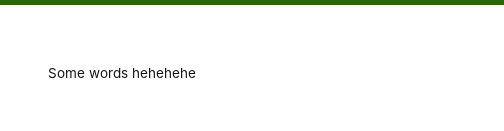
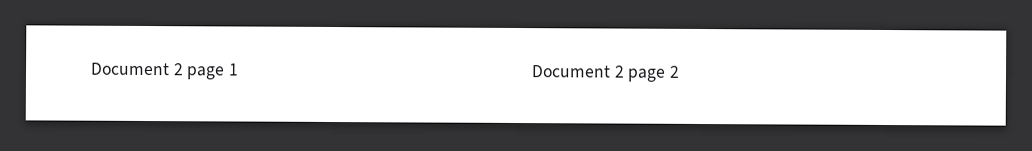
[48,68,196,79] Some words hehehehe -> [90,62,240,80] [531,65,681,82] Document 2 page 1 // Document 2 page 2

